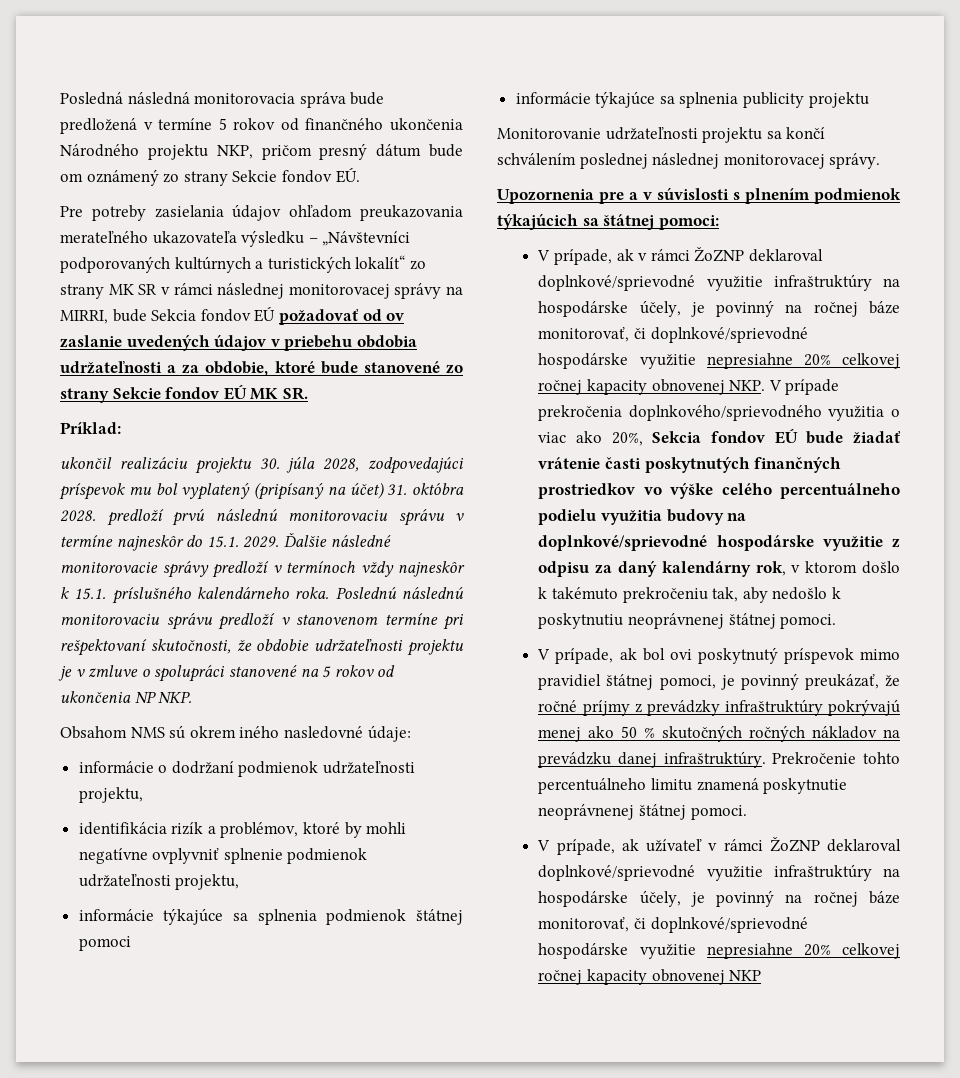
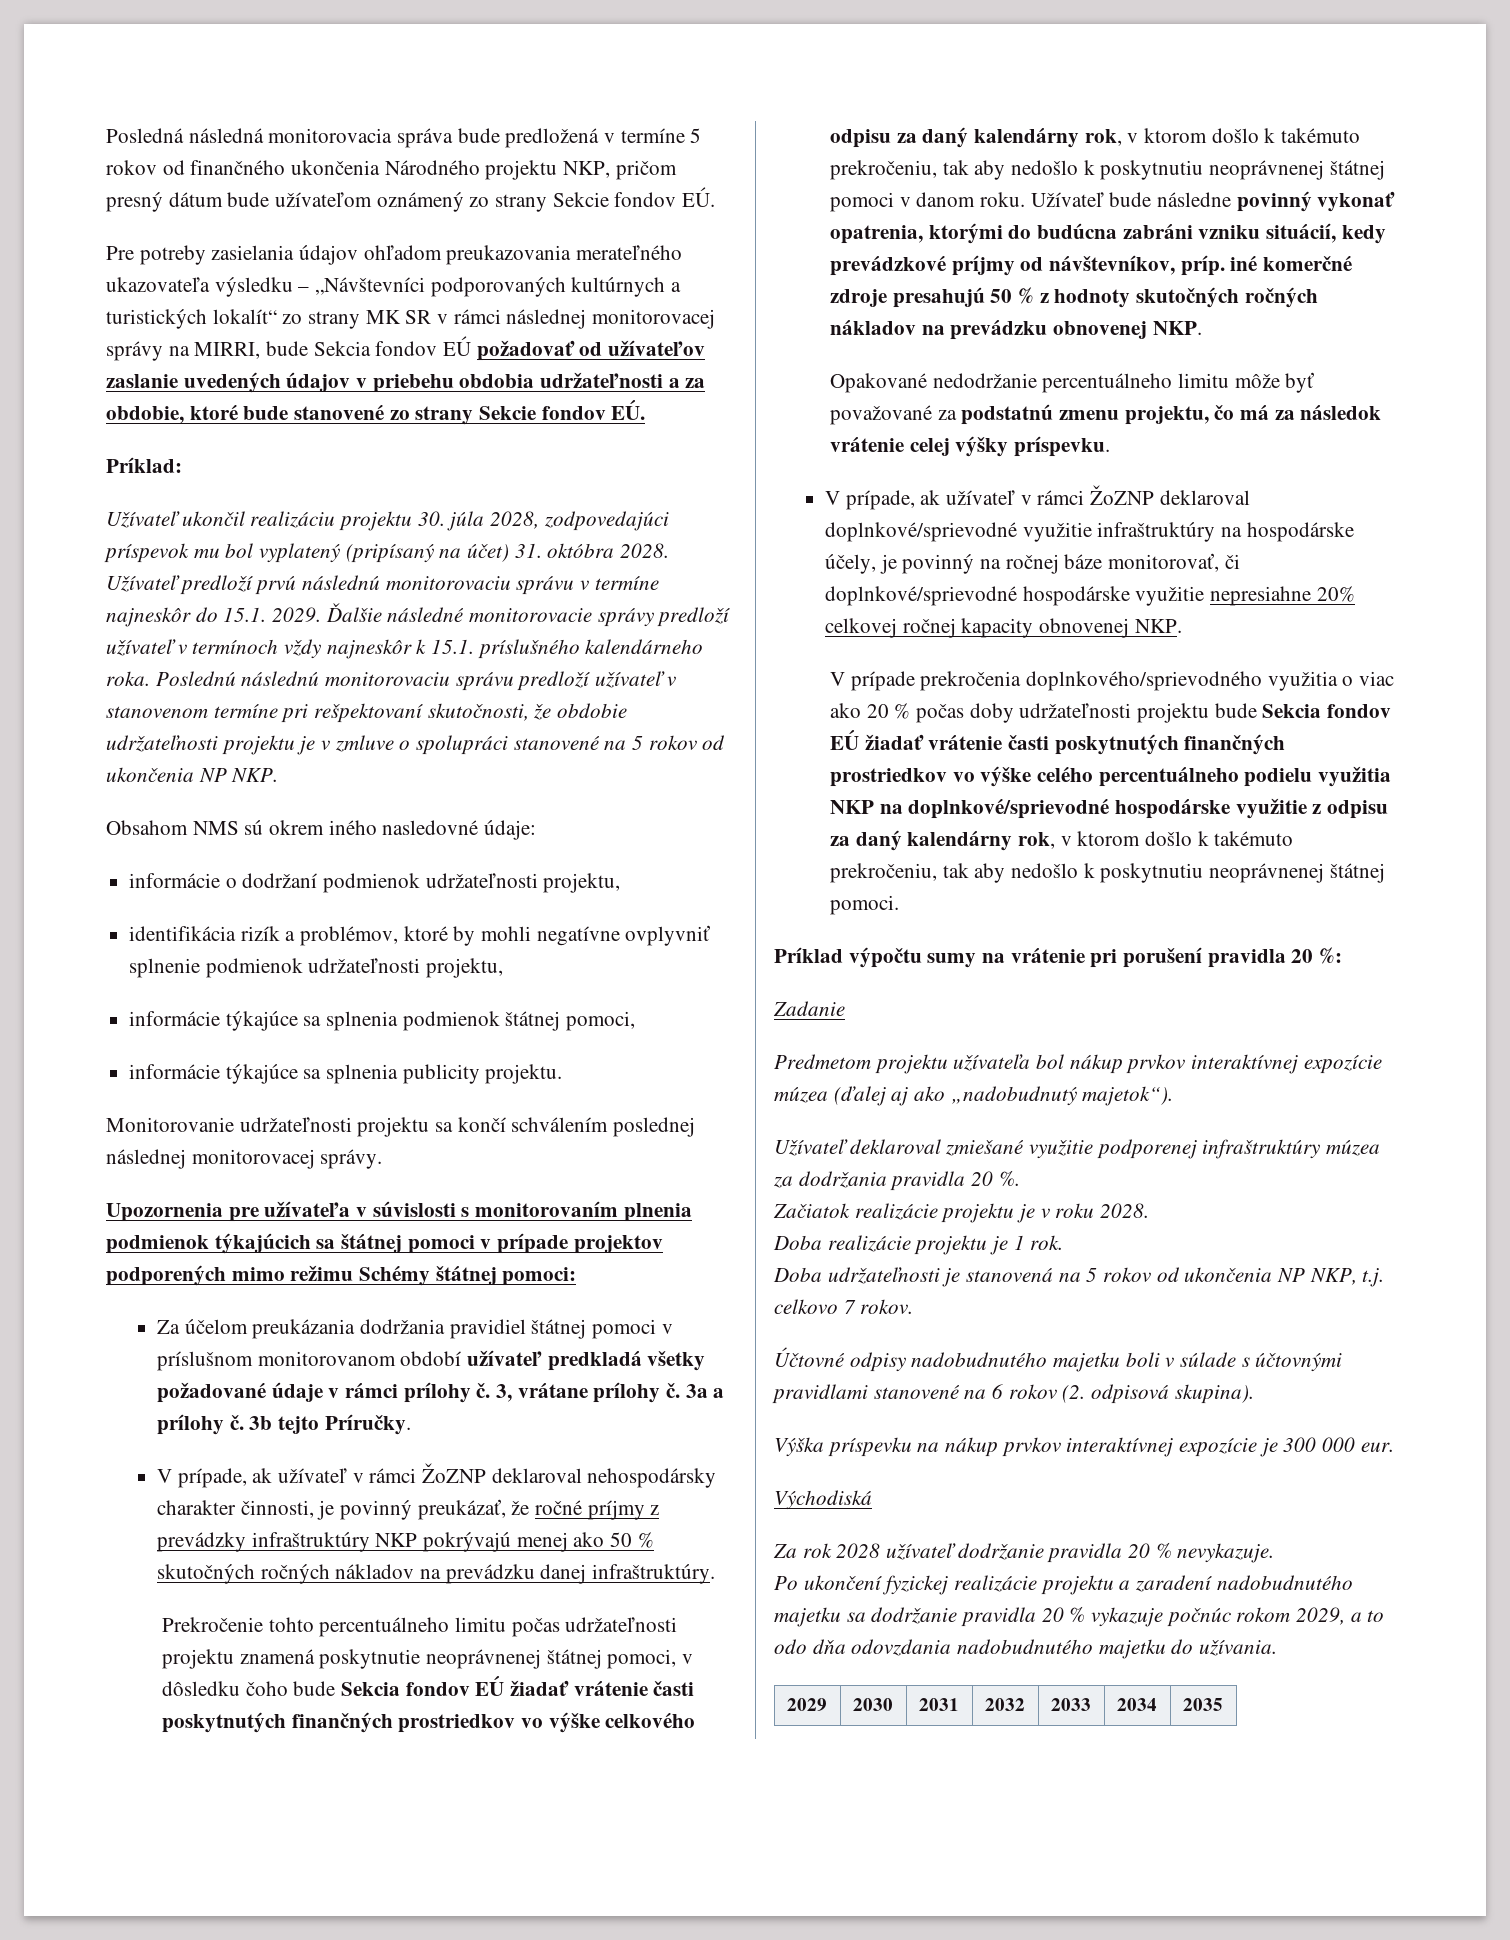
[60,173,83,182] om -> [275,192,373,207] užívateľom
[386,313,405,321] ov -> [608,340,706,356] užívateľov
[223,384,308,400] EÚ MK SR. -> [611,399,646,420] EÚ.
(121, 428) none -> [106,511,180,528] Užívateľ
(96, 516) none -> [106,575,180,592] Užívateľ
(269, 569) none -> [106,639,176,656] užívateľ
(275, 621) none -> [595,671,666,688] užívateľ
[78,936,131,951] pomoci -> [566,1011,636,1031] pomoci,
[808,92,869,108] projektu -> [485,1064,563,1084] projektu.
[629,192,638,200] a -> [264,1201,351,1217] užívateľa
[745,188,810,204] plnením -> [475,1201,692,1222] monitorovaním plnenia
[658,215,719,230] [537,247,823,265] [538,274,900,291] [538,300,900,317] [538,327,808,343] [538,353,900,369] [538,379,840,395] [538,405,900,421] [538,428,901,446] [538,456,842,473] [538,482,900,499] [538,509,747,525] [538,535,900,551] [538,560,900,577] [538,587,841,603] [538,613,837,629] [537,647,900,664] [538,674,716,690] pomoci: // V prípade, ak v rámci ŽoZNP deklaroval doplnkové/sprievodné využitie infraštruktúry na hospodárske účely, je povinný na ročnej báze monitorovať, či doplnkové/sprievodné hospodárske využitie nepresiahne 20% celkovej ročnej kapacity obnovenej NKP. V prípade prekročenia doplnkového/sprievodného využitia o viac ako 20%, Sekcia fondov EÚ bude žiadať vrátenie časti poskytnutých finančných prostriedkov vo výške celého percentuálneho podielu využitia budovy na doplnkové/sprievodné hospodárske využitie z odpisu za daný kalendárny rok, v ktorom došlo k takémuto prekročeniu tak, aby nedošlo k poskytnutiu neoprávnenej štátnej pomoci. // V prípade, ak bol ovi poskytnutý príspevok mimo pravidiel štátnej pomoci, -> [407,1233,663,1254] [106,1265,577,1286] [157,1319,673,1339] [157,1350,706,1371] [157,1382,725,1403] [157,1414,411,1435] [157,1463,717,1488] [157,1500,314,1518] pomoci v prípade projektov podporených mimo režimu Schémy štátnej pomoci: // Za účelom preukázania dodržania pravidiel štátnej pomoci v príslušnom monitorovanom období užívateľ predkladá všetky požadované údaje v rámci prílohy č. 3, vrátane prílohy č. 3a a prílohy č. 3b tejto Príručky. // V prípade, ak užívateľ v rámci ŽoZNP deklaroval nehospodársky charakter činnosti,
(823, 707) none -> [375,1533,418,1547] NKP
(766, 759) none -> (716, 1574) //
(692, 784) none -> [511,1617,678,1637] [161,1649,234,1669] počas udržateľnosti projektu
[690,805,747,820] pomoci. -> [607,1649,693,1669] [161,1675,695,1696] [161,1712,696,1733] [829,127,1360,148] [829,160,1385,180] [829,191,1396,212] [829,223,1386,244] [829,255,1352,276] [829,287,1318,308] [829,319,1202,340] [829,372,1315,393] [829,404,1382,425] [829,436,1110,457] pomoci, v dôsledku čoho bude Sekcia fondov EÚ žiadať vrátenie časti poskytnutých finančných prostriedkov vo výške celkového odpisu za daný kalendárny rok, v ktorom došlo k takémuto prekročeniu, tak aby nedošlo k poskytnutiu neoprávnenej štátnej pomoci v danom roku. Užívateľ bude následne povinný vykonať opatrenia, ktorými do budúcna zabráni vzniku situácií, kedy prevádzkové príjmy od návštevníkov, príp. iné komerčné zdroje presahujú 50 % z hodnoty skutočných ročných nákladov na prevádzku obnovenej NKP. // Opakované nedodržanie percentuálneho limitu môže byť považované za podstatnú zmenu projektu, čo má za následok vrátenie celej výšky príspevku.
[729,970,762,981] NKP -> [1134,619,1182,633] [829,671,1394,691] [829,703,1391,723] [829,729,1286,755] [829,766,1391,787] [829,798,1388,819] [829,830,1294,851] [829,863,1385,883] [829,895,899,915] [774,947,1343,968] [773,1001,845,1016] [774,1054,1382,1074] [774,1086,1174,1106] [774,1139,1381,1159] [773,1170,1020,1191] [773,1203,1150,1223] [773,1235,1064,1255] [773,1267,1385,1287] [774,1299,914,1314] [774,1347,1343,1372] [772,1384,1254,1404] [774,1437,1394,1457] [774,1490,872,1510] [773,1542,1275,1563] [774,1575,1353,1595] [774,1606,1385,1627] [774,1639,1278,1659] [786,1698,827,1711] [852,1698,893,1711] [918,1698,959,1711] [984,1698,1025,1711] [1050,1698,1091,1711] [1116,1698,1157,1711] [1182,1698,1223,1711] NKP. // V prípade prekročenia doplnkového/sprievodného využitia o viac ako 20 % počas doby udržateľnosti projektu bude Sekcia fondov EÚ žiadať vrátenie časti poskytnutých finančných prostriedkov vo výške celého percentuálneho podielu využitia NKP na doplnkové/sprievodné hospodárske využitie z odpisu za daný kalendárny rok, v ktorom došlo k takémuto prekročeniu, tak aby nedošlo k poskytnutiu neoprávnenej štátnej pomoci. // Príklad výpočtu sumy na vrátenie pri porušení pravidla 20 %: // Zadanie // Predmetom projektu užívateľa bol nákup prvkov interaktívnej expozície múzea (ďalej aj ako „nadobudnutý majetok“). // Užívateľ deklaroval zmiešané využitie podporenej infraštruktúry múzea za dodržania pravidla 20 %. // Začiatok realizácie projektu je v roku 2028. // Doba realizácie projektu je 1 rok. // Doba udržateľnosti je stanovená na 5 rokov od ukončenia NP NKP, t.j. celkovo 7 rokov. // Účtovné odpisy nadobudnutého majetku boli v súlade s účtovnými pravidlami stanovené na 6 rokov (2. odpisová skupina). // Výška príspevku na nákup prvkov interaktívnej expozície je 300 000 eur. // Východiská // Za rok 2028 užívateľ dodržanie pravidla 20 % nevykazuje. // Po ukončení fyzickej realizácie projektu a zaradení nadobudnutého majetku sa dodržanie pravidla 20 % vykazuje počnúc rokom 2029, a to odo dňa odovzdania nadobudnutého majetku do užívania. // 2029 | 2030 | 2031 | 2032 | 2033 | 2034 | 2035

